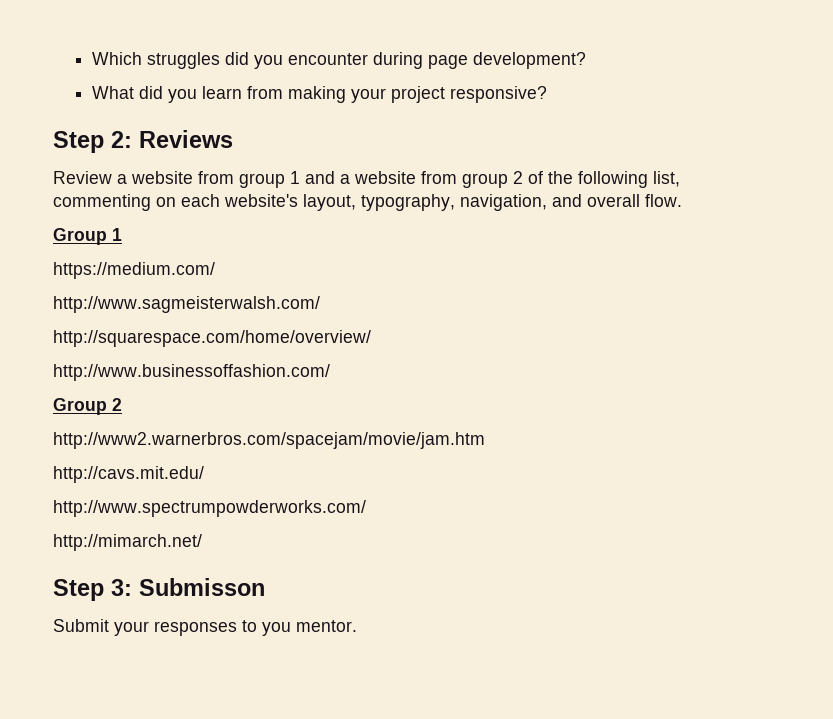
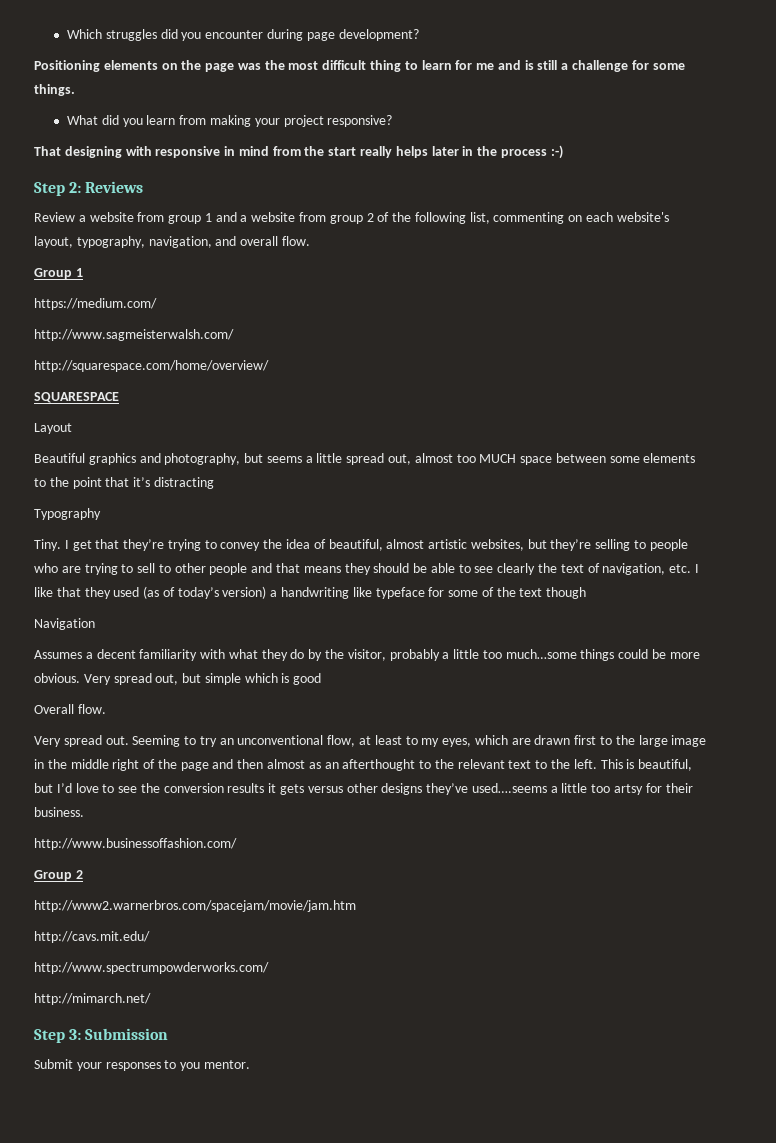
(587, 60) none -> [34,60,685,72] [34,84,75,96] // Positioning elements on the page was the most difficult thing to learn for me and is still a challenge for some things.
(548, 94) none -> [34,145,563,159] // That designing with responsive in mind from the start really helps later in the process :-)
(371, 338) none -> [34,392,119,403] [34,423,72,434] [34,453,696,465] [34,477,214,489] [34,508,101,520] [34,539,688,551] [34,563,699,575] [34,586,587,599] [34,618,95,630] [34,649,700,661] [34,673,322,685] [34,704,106,714] [34,735,707,747] [34,759,693,771] [34,783,693,795] [34,807,84,817] // SQUARESPACE // Layout // Beautiful graphics and photography, but seems a little spread out, almost too MUCH space between some elements to the point that it’s distracting // Typography // Tiny. I get that they’re trying to convey the idea of beautiful, almost artistic websites, but they’re selling to people who are trying to sell to other people and that means they should be able to see clearly the text of navigation, etc. I like that they used (as of today’s version) a handwriting like typeface for some of the text though // Navigation // Assumes a decent familiarity with what they do by the visitor, probably a little too much…some things could be more obvious. Very spread out, but simple which is good // Overall flow. // Very spread out. Seeming to try an unconventional flow, at least to my eyes, which are drawn first to the large image in the middle right of the page and then almost as an afterthought to the relevant text to the left. This is beautiful, but I’d love to see the conversion results it gets versus other designs they’ve used….seems a little too artsy for their business.
[139,578,265,596] Submisson -> [85,1028,169,1040] Submission

